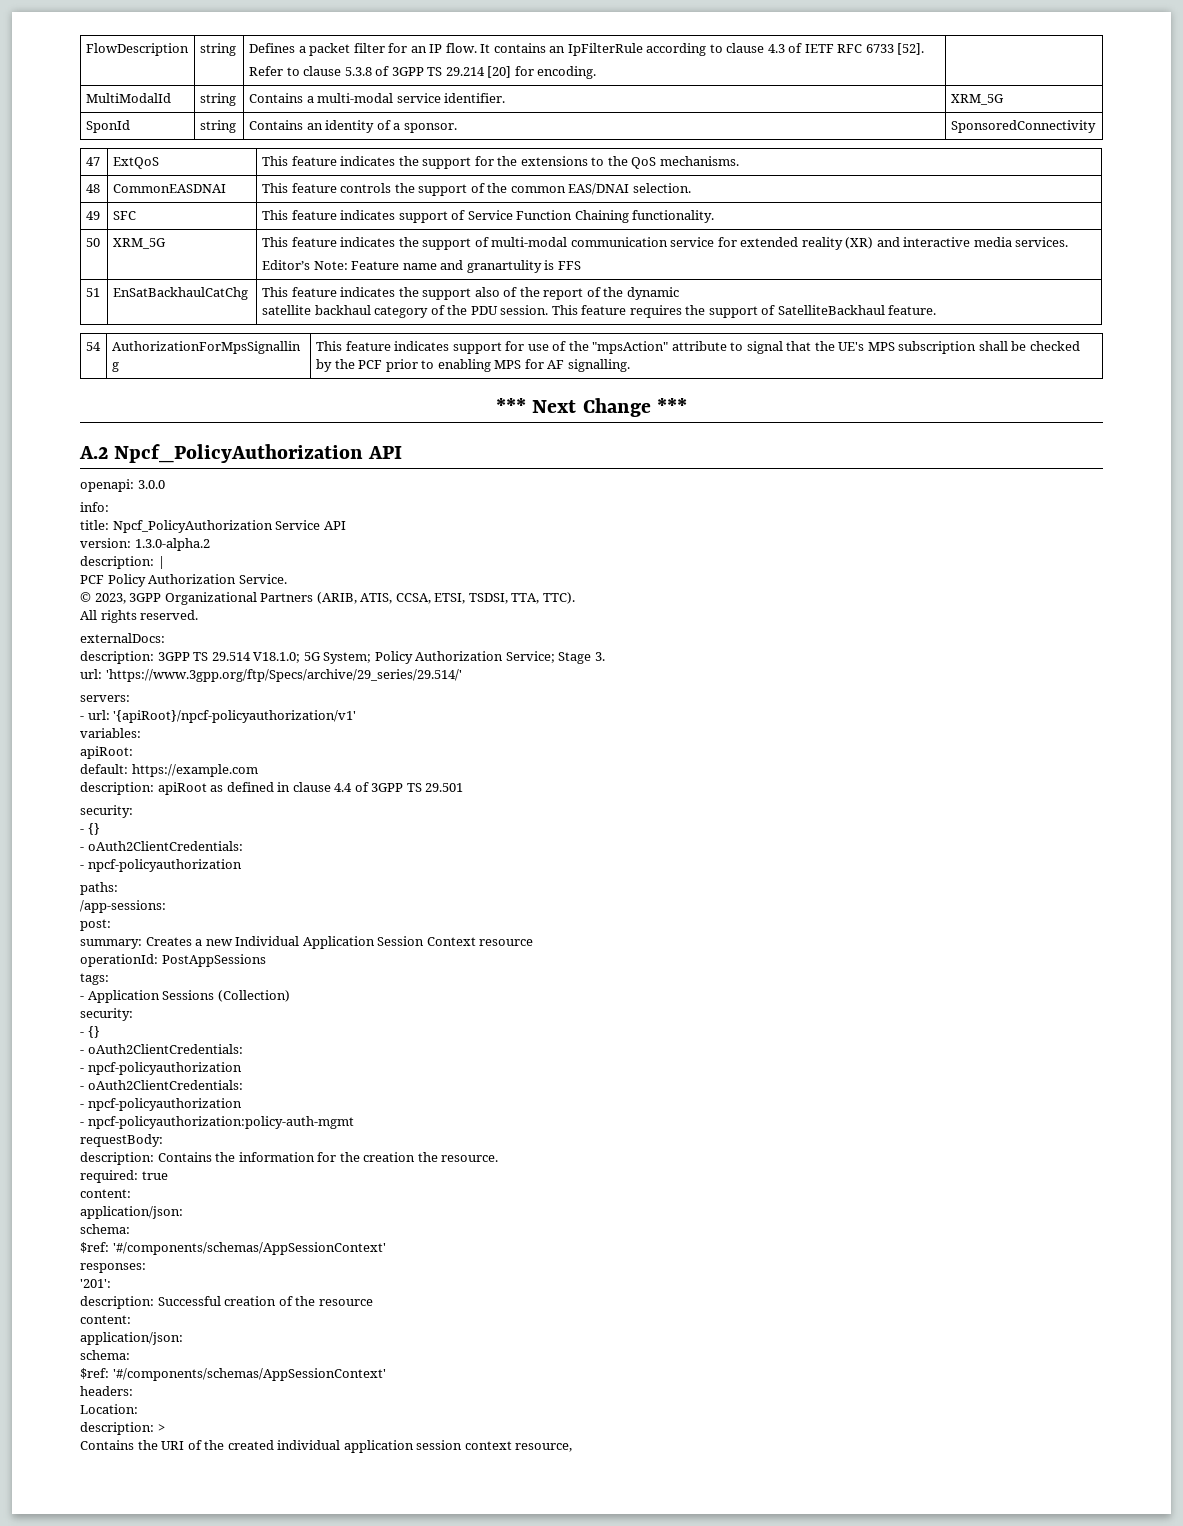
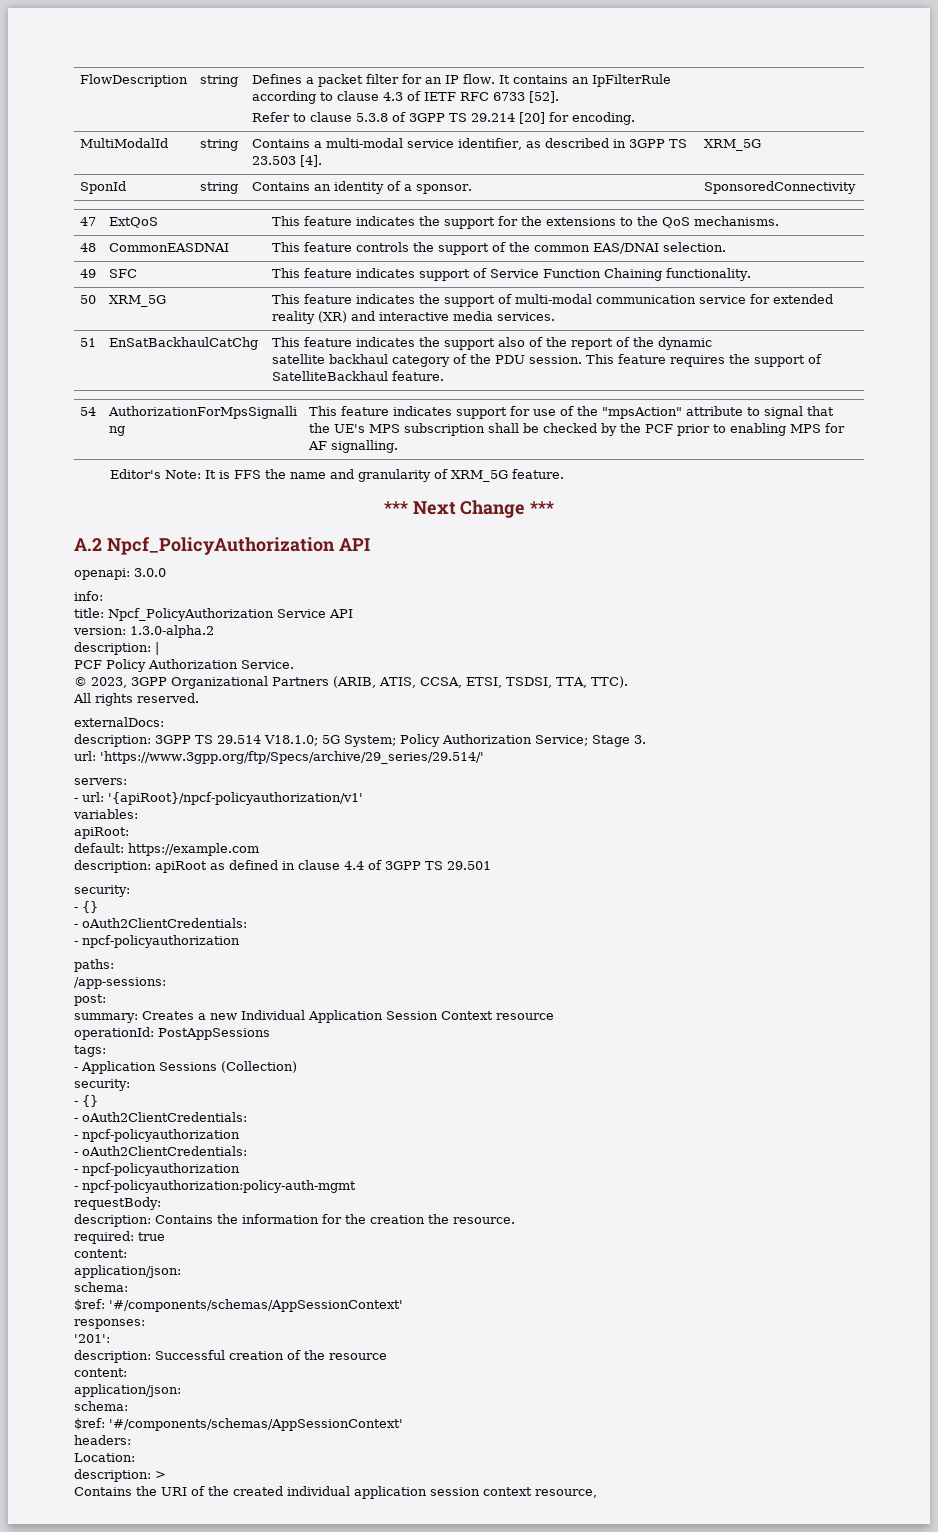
[444,93,506,103] identifier. -> [458,138,688,150] [252,155,323,167] identifier, as described in 3GPP TS 23.503 [4].
[261,260,581,273] // Editor’s Note: Feature name and granartulity is FFS -> (556, 316) none
(630, 365) none -> [110,469,565,482] // Editor's Note: It is FFS the name and granularity of XRM_5G feature.

